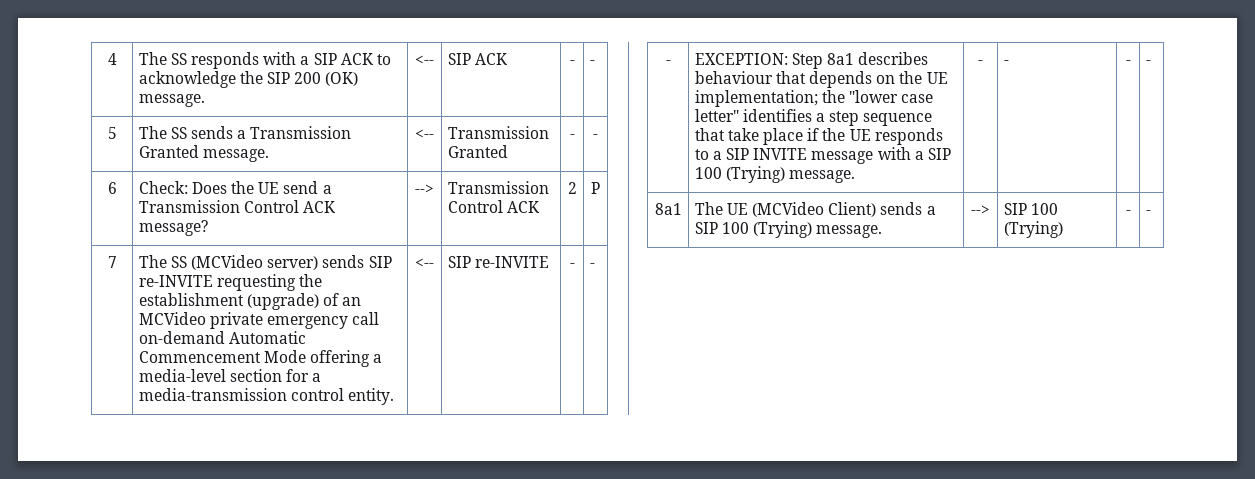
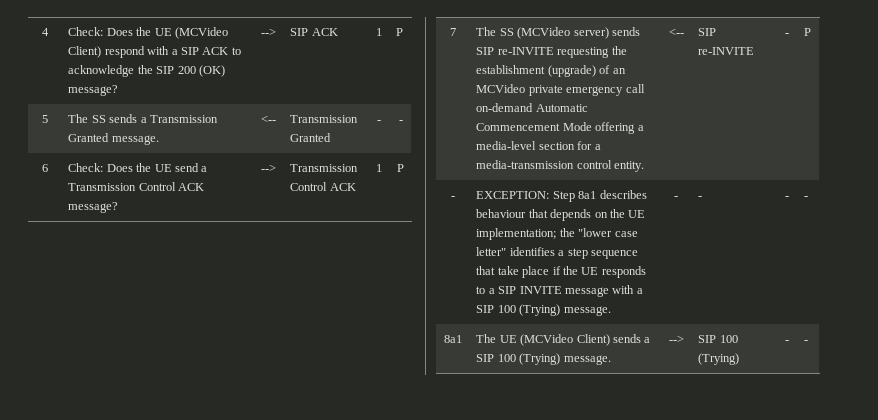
[138,52,260,69] The SS responds -> [68,27,228,39] [68,46,145,58] Check: Does the UE (MCVideo Client) respond
[138,94,205,107] [415,55,434,65] message. | <-- -> [68,85,119,96] [260,28,276,36] message? | -->
[569,60,575,65] [589,60,595,65] - | - -> [375,28,382,36] [396,28,404,36] 1 | P
[567,182,577,194] 2 -> [375,164,382,172] 1
[589,263,595,268] - -> [804,28,812,36] P

